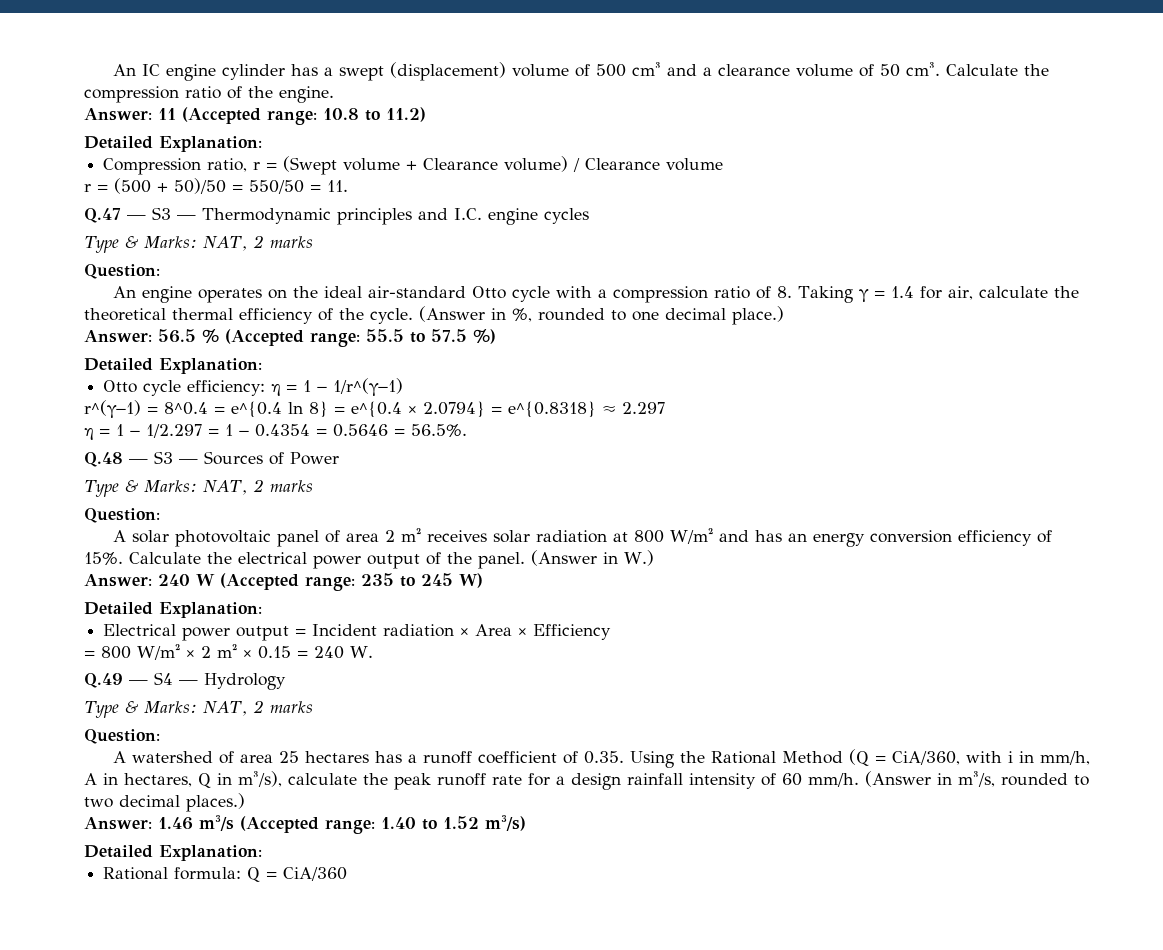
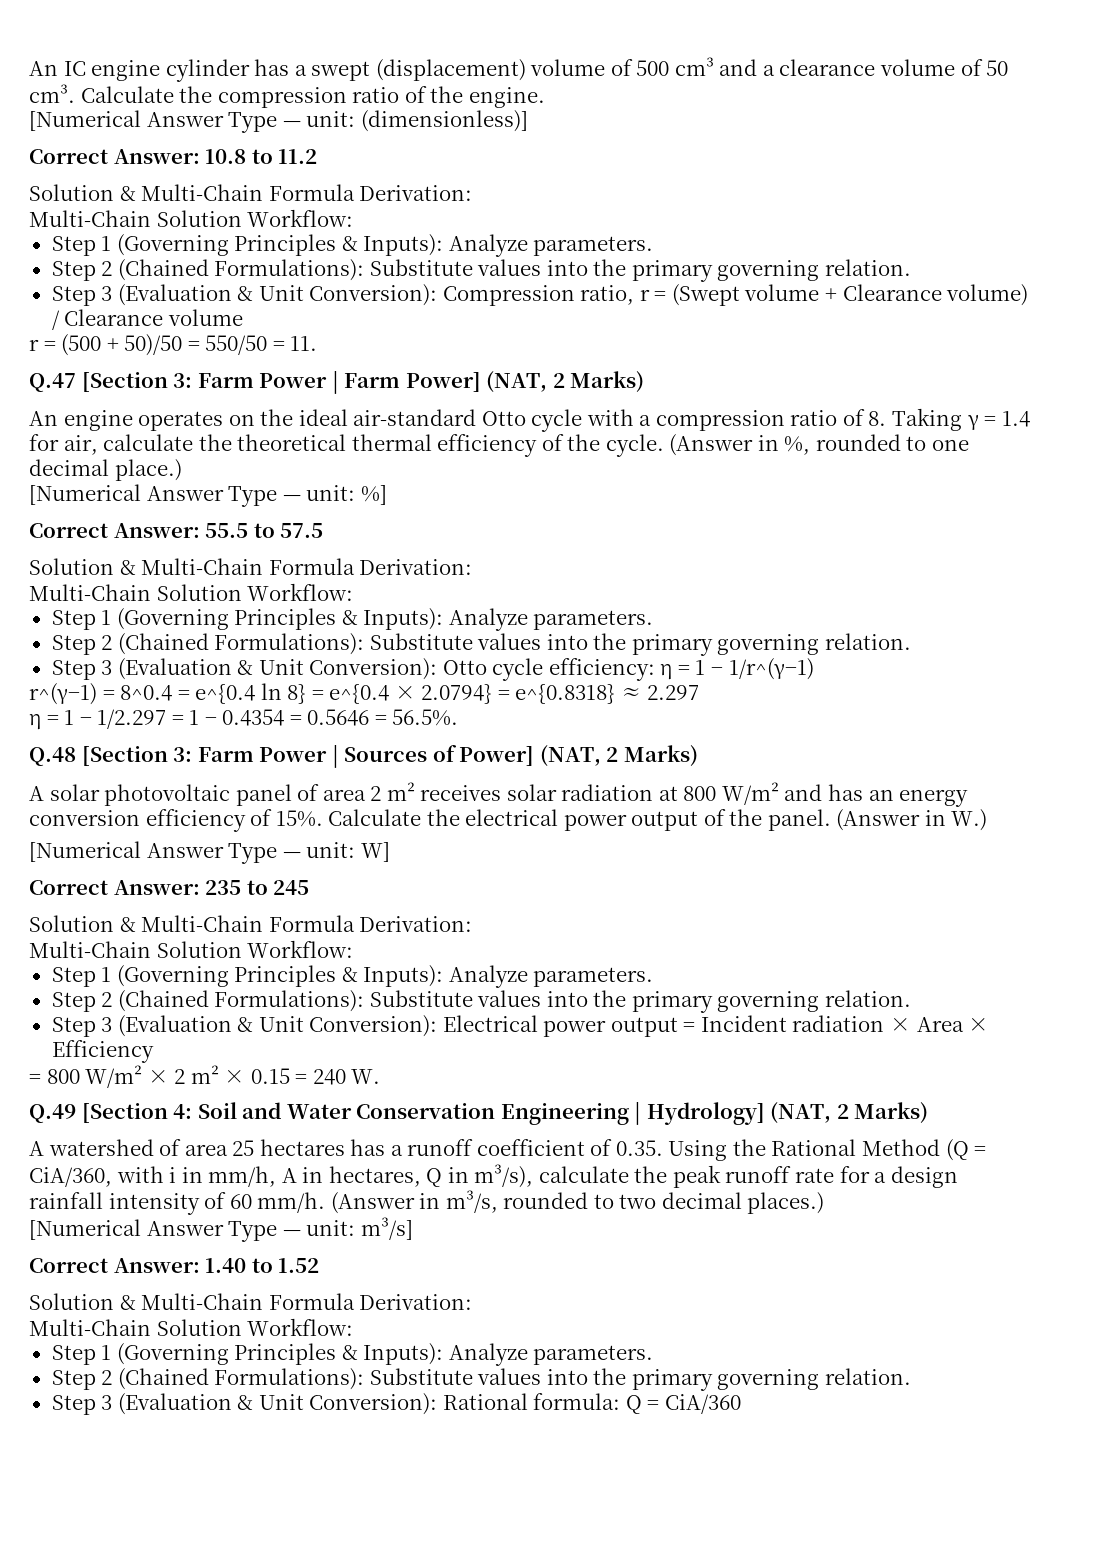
[84,107,426,125] [84,136,262,152] Answer: 11 (Accepted range: 10.8 to 11.2) // Detailed Explanation: // -> [29,110,528,133] [29,149,318,164] [29,184,473,201] [29,209,354,227] [51,234,654,257] [51,259,911,282] [51,284,438,306] [Numerical Answer Type — unit: (dimensionless)] // Correct Answer: 10.8 to 11.2 // Solution & Multi-Chain Formula Derivation: // Multi-Chain Solution Workflow: // Step 1 (Governing Principles & Inputs): Analyze parameters. // Step 2 (Chained Formulations): Substitute values into the primary governing relation. // Step 3 (Evaluation & Unit Conversion):
[127,207,589,225] [84,235,313,253] [84,264,160,279] — S3 — Thermodynamic principles and I.C. engine cycles // Type & Marks: NAT, 2 marks // Question: -> [81,371,645,394] [Section 3: Farm Power | Farm Power] (NAT, 2 Marks)
[84,329,496,347] [84,358,262,374] Answer: 56.5 % (Accepted range: 55.5 to 57.5 %) // Detailed Explanation: // -> [29,484,387,507] [29,523,324,538] [29,558,473,575] [29,583,354,601] [51,608,654,631] [51,633,911,656] [51,658,438,680] [Numerical Answer Type — unit: %] // Correct Answer: 55.5 to 57.5 // Solution & Multi-Chain Formula Derivation: // Multi-Chain Solution Workflow: // Step 1 (Governing Principles & Inputs): Analyze parameters. // Step 2 (Chained Formulations): Substitute values into the primary governing relation. // Step 3 (Evaluation & Unit Conversion):
[129,451,339,465] [84,479,313,497] [84,508,160,523] — S3 — Sources of Power // Type & Marks: NAT, 2 marks // Question: -> [81,745,698,768] [Section 3: Farm Power | Sources of Power] (NAT, 2 Marks)
[84,573,483,591] [84,602,262,618] Answer: 240 W (Accepted range: 235 to 245 W) // Detailed Explanation: // -> [29,841,390,864] [29,880,310,895] [29,915,473,932] [29,940,354,958] [51,965,654,988] [51,990,911,1013] [51,1015,438,1037] [Numerical Answer Type — unit: W] // Correct Answer: 235 to 245 // Solution & Multi-Chain Formula Derivation: // Multi-Chain Solution Workflow: // Step 1 (Governing Principles & Inputs): Analyze parameters. // Step 2 (Chained Formulations): Substitute values into the primary governing relation. // Step 3 (Evaluation & Unit Conversion):
[129,672,286,690] [84,700,313,718] [84,729,160,744] — S4 — Hydrology // Type & Marks: NAT, 2 marks // Question: -> [81,1102,929,1125] [Section 4: Soil and Water Conservation Engineering | Hydrology] (NAT, 2 Marks)
[84,815,526,834] [84,845,262,861] Answer: 1.46 m³/s (Accepted range: 1.40 to 1.52 m³/s) // Detailed Explanation: // -> [29,1217,413,1242] [29,1258,320,1273] [29,1293,473,1310] [29,1318,354,1336] [51,1343,654,1366] [51,1368,911,1391] [51,1393,438,1415] [Numerical Answer Type — unit: m³/s] // Correct Answer: 1.40 to 1.52 // Solution & Multi-Chain Formula Derivation: // Multi-Chain Solution Workflow: // Step 1 (Governing Principles & Inputs): Analyze parameters. // Step 2 (Chained Formulations): Substitute values into the primary governing relation. // Step 3 (Evaluation & Unit Conversion):

